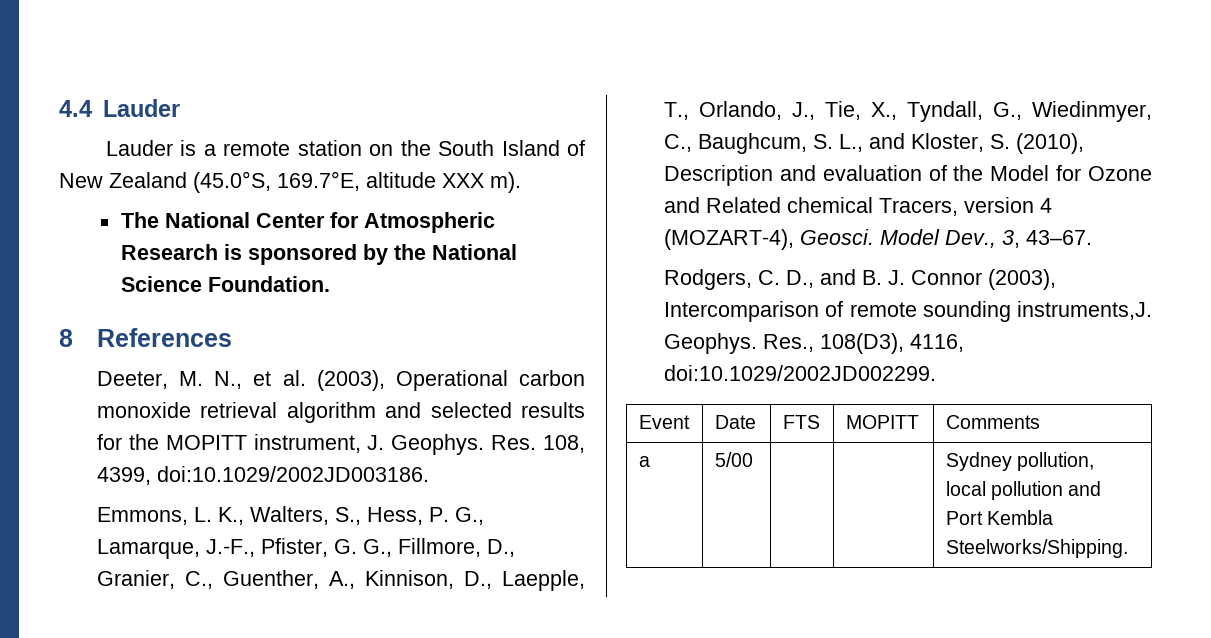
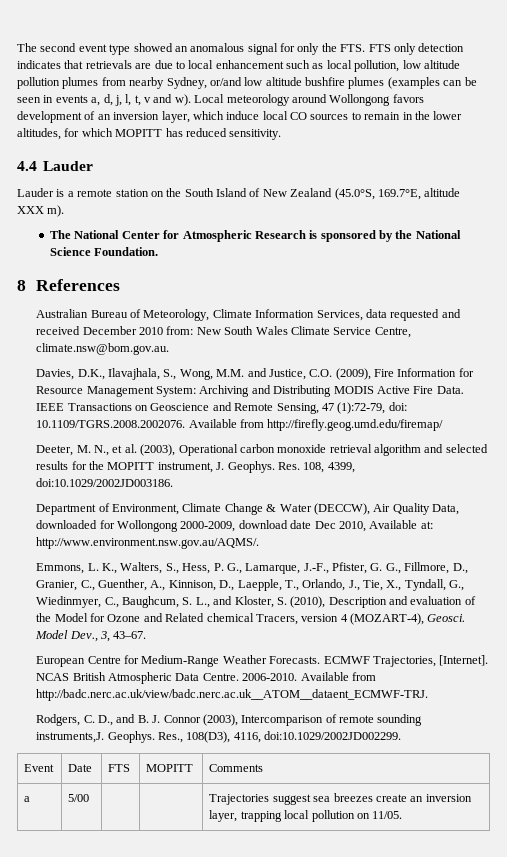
(59, 108) none -> [17,43,465,55] [17,60,460,72] [17,77,477,89] [17,94,424,106] [17,111,463,123] [17,128,282,140] The second event type showed an anomalous signal for only the FTS. FTS only detection indicates that retrievals are due to local enhancement such as local pollution, low altitude pollution plumes from nearby Sydney, or/and low altitude bushfire plumes (examples can be seen in events a, d, j, l, t, v and w). Local meteorology around Wollongong favors development of an inversion layer, which induce local CO sources to remain in the lower altitudes, for which MOPITT has reduced sensitivity. //
(233, 337) none -> [36,309,461,321] [36,326,411,338] [36,343,170,355] [36,368,474,380] [36,385,464,397] [36,402,407,414] [36,419,444,431] // Australian Bureau of Meteorology, Climate Information Services, data requested and received December 2010 from: New South Wales Climate Service Centre, climate.nsw@bom.gov.au. // Davies, D.K., Ilavajhala, S., Wong, M.M. and Justice, C.O. (2009), Fire Information for Resource Management System: Archiving and Distributing MODIS Active Fire Data. IEEE Transactions on Geoscience and Remote Sensing, 47 (1):72-79, doi: 10.1109/TGRS.2008.2002076. Available from http://firefly.geog.umd.edu/firemap/
(430, 474) none -> [36,503,460,515] [36,520,433,532] [36,537,260,549] // Department of Environment, Climate Change & Water (DECCW), Air Quality Data, downloaded for Wollongong 2000-2009, download date Dec 2010, Available at: http://www.environment.nsw.gov.au/AQMS/.
(1093, 237) none -> [36,655,489,667] [36,672,376,684] [36,689,429,701] // European Centre for Medium-Range Weather Forecasts. ECMWF Trajectories, [Internet]. NCAS British Atmospheric Data Centre. 2006-2010. Available from http://badc.nerc.ac.uk/view/badc.nerc.ac.uk__ATOM__dataent_ECMWF-TRJ.
[945,452,1095,471] [945,481,1102,500] [945,510,1054,525] [945,539,1128,558] Sydney pollution, local pollution and Port Kembla Steelworks/Shipping. -> [209,793,472,805] [209,810,403,822] Trajectories suggest sea breezes create an inversion layer, trapping local pollution on 11/05.

